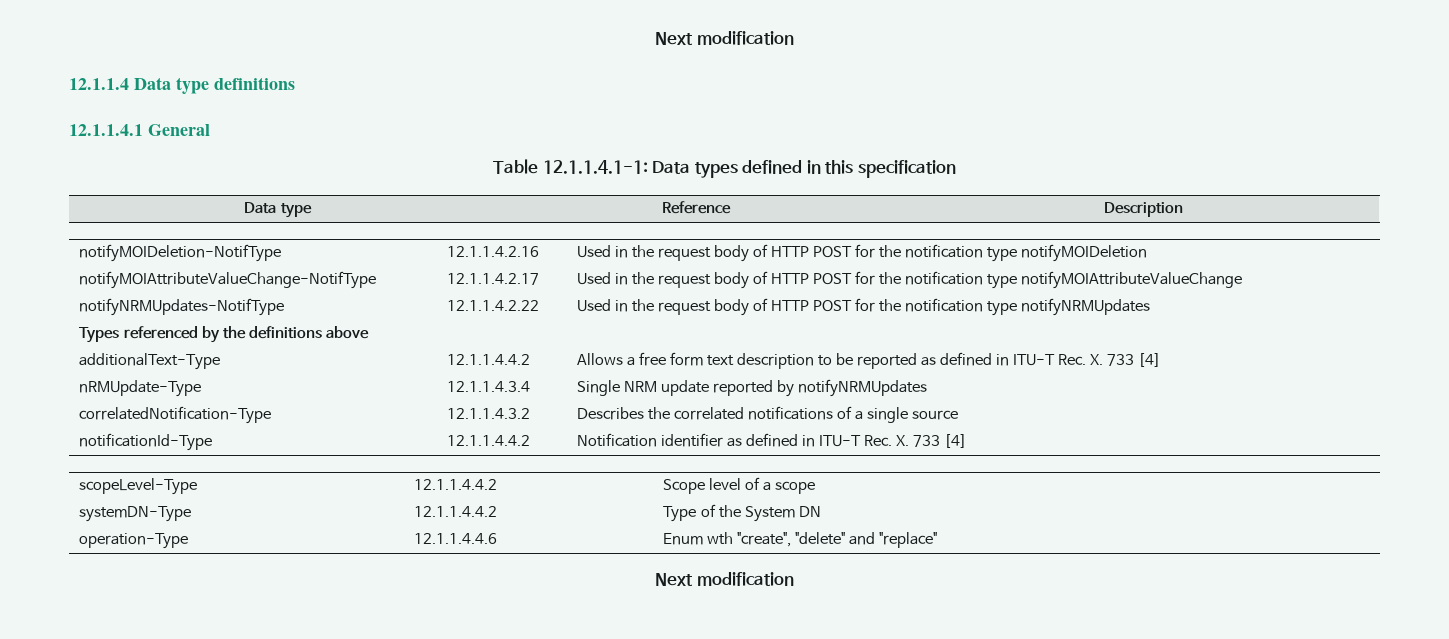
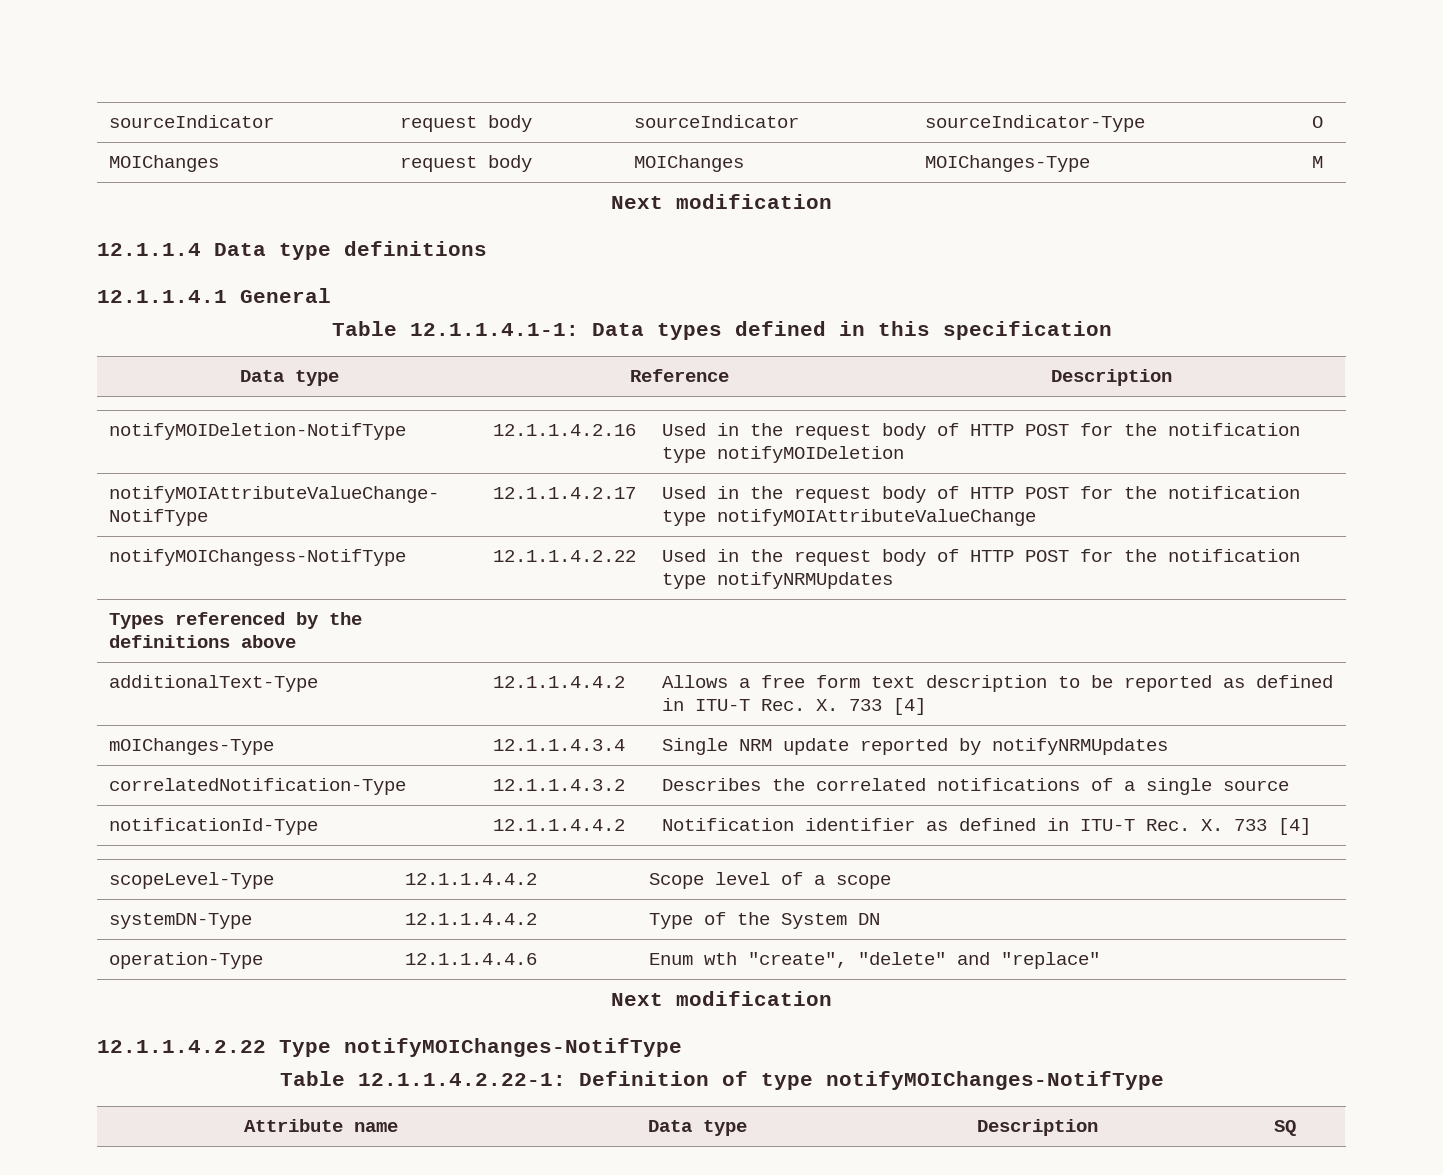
(655, 38) none -> [109,115,275,128] [400,115,533,132] [634,115,800,128] [925,115,1146,132] [1312,116,1323,128] [109,155,220,172] [400,155,533,172] [634,155,745,172] [925,155,1091,172] [1312,156,1323,168] sourceIndicator | request body | sourceIndicator | sourceIndicator-Type | O // MOIChanges | request body | MOIChanges | MOIChanges-Type | M //
[78,298,285,316] notifyNRMUpdates-NotifType -> [109,549,407,566] notifyMOIChangess-NotifType
[78,380,202,397] nRMUpdate-Type -> [109,738,275,755] mOIChanges-Type
(794, 579) none -> [97,1038,682,1057] [279,1071,1164,1090] [243,1119,398,1132] [647,1120,747,1136] [976,1119,1098,1136] [1273,1120,1296,1136] // 12.1.1.4.2.22 Type notifyMOIChanges-NotifType // Table 12.1.1.4.2.22-1: Definition of type notifyMOIChanges-NotifType // Attribute name | Data type | Description | SQ

